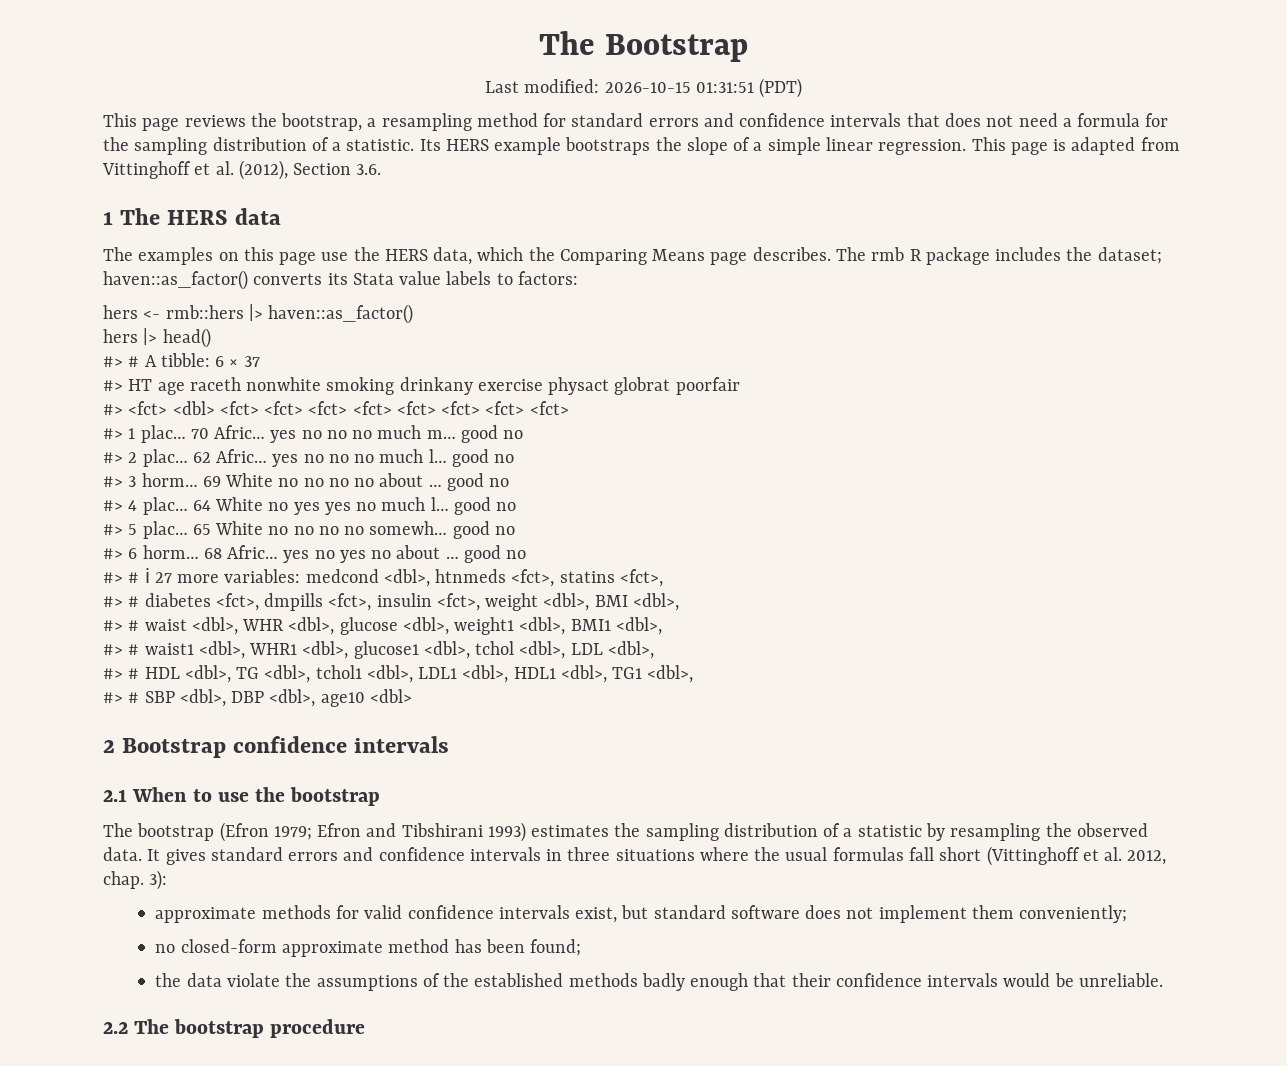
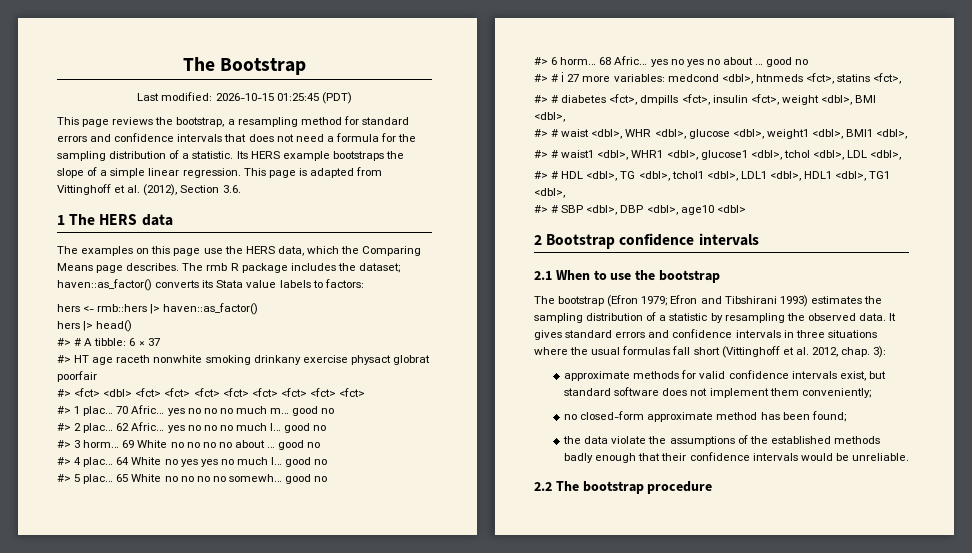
[695,82,754,93] 01:31:51 -> [276,93,319,101] 01:25:45

